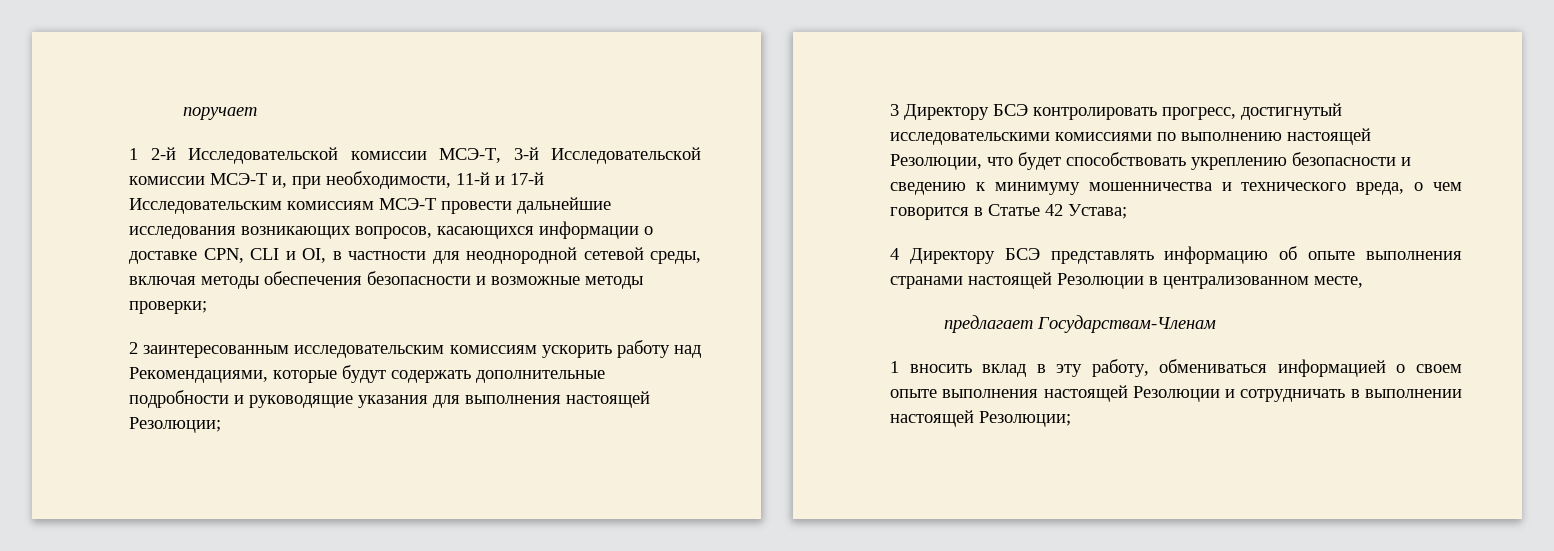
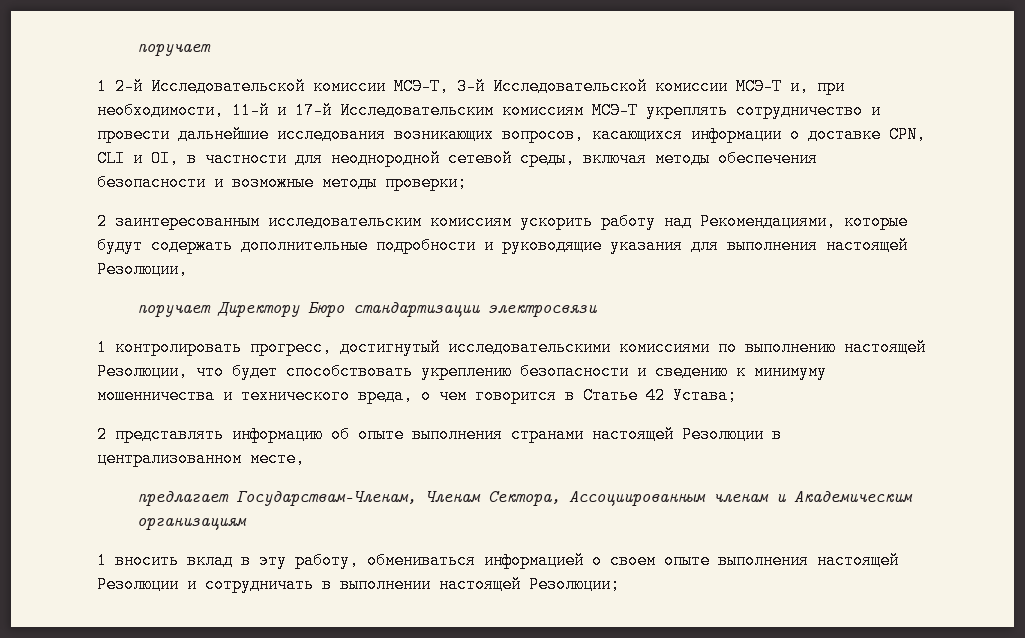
(436, 204) none -> [646,103,880,119] укреплять сотрудничество и
[129,417,221,433] [890,104,1028,120] Резолюции; // 3 Директору БСЭ -> [97,261,188,278] [136,302,597,317] [97,339,107,356] Резолюции, // поручает Директору Бюро стандартизации электросвязи // 1
[890,248,1040,264] 4 Директору БСЭ -> [97,426,107,443] 2
[1037,315,1217,333] Государствам-Членам -> [235,491,913,506] [136,517,247,530] Государствам-Членам, Членам Сектора, Ассоциированным членам и Академическим организациям

